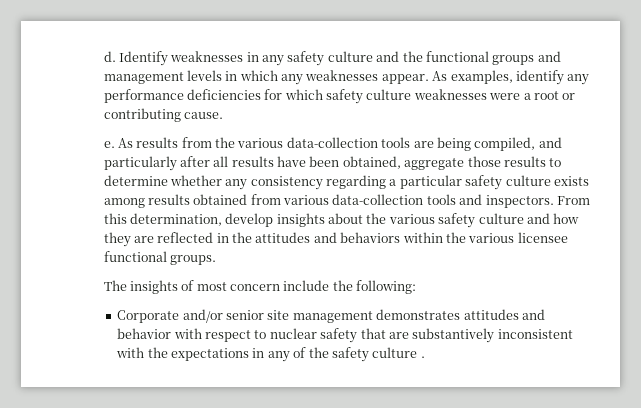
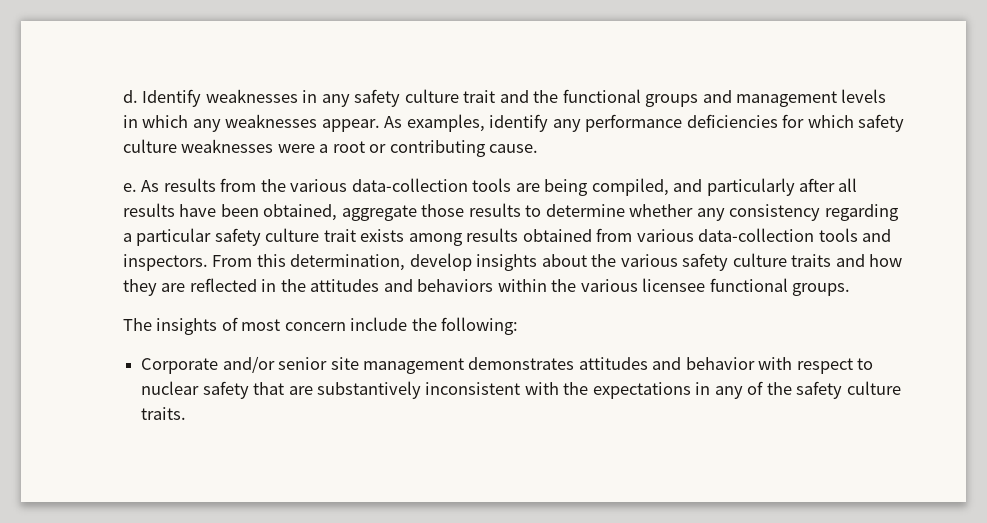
(373, 56) none -> [463,90,496,103] trait
(551, 180) none -> [323,229,356,242] trait
(524, 218) none -> [791,254,832,267] traits
[420,356,425,358] . -> [141,407,187,420] traits.

